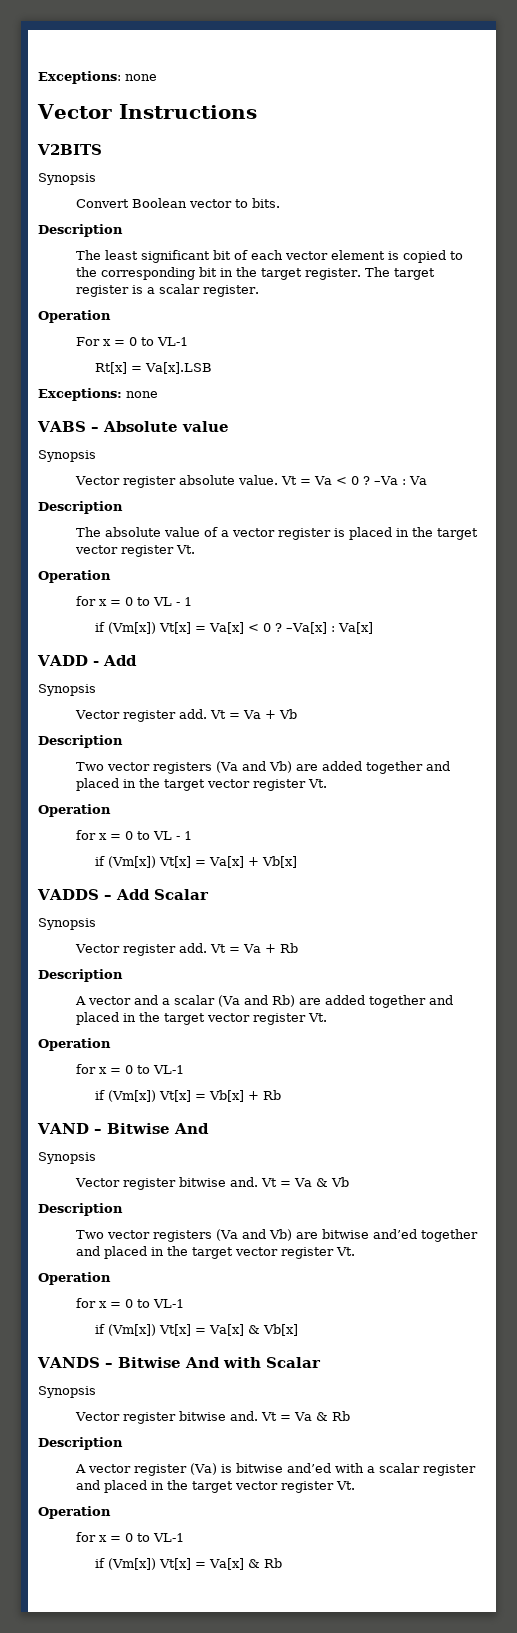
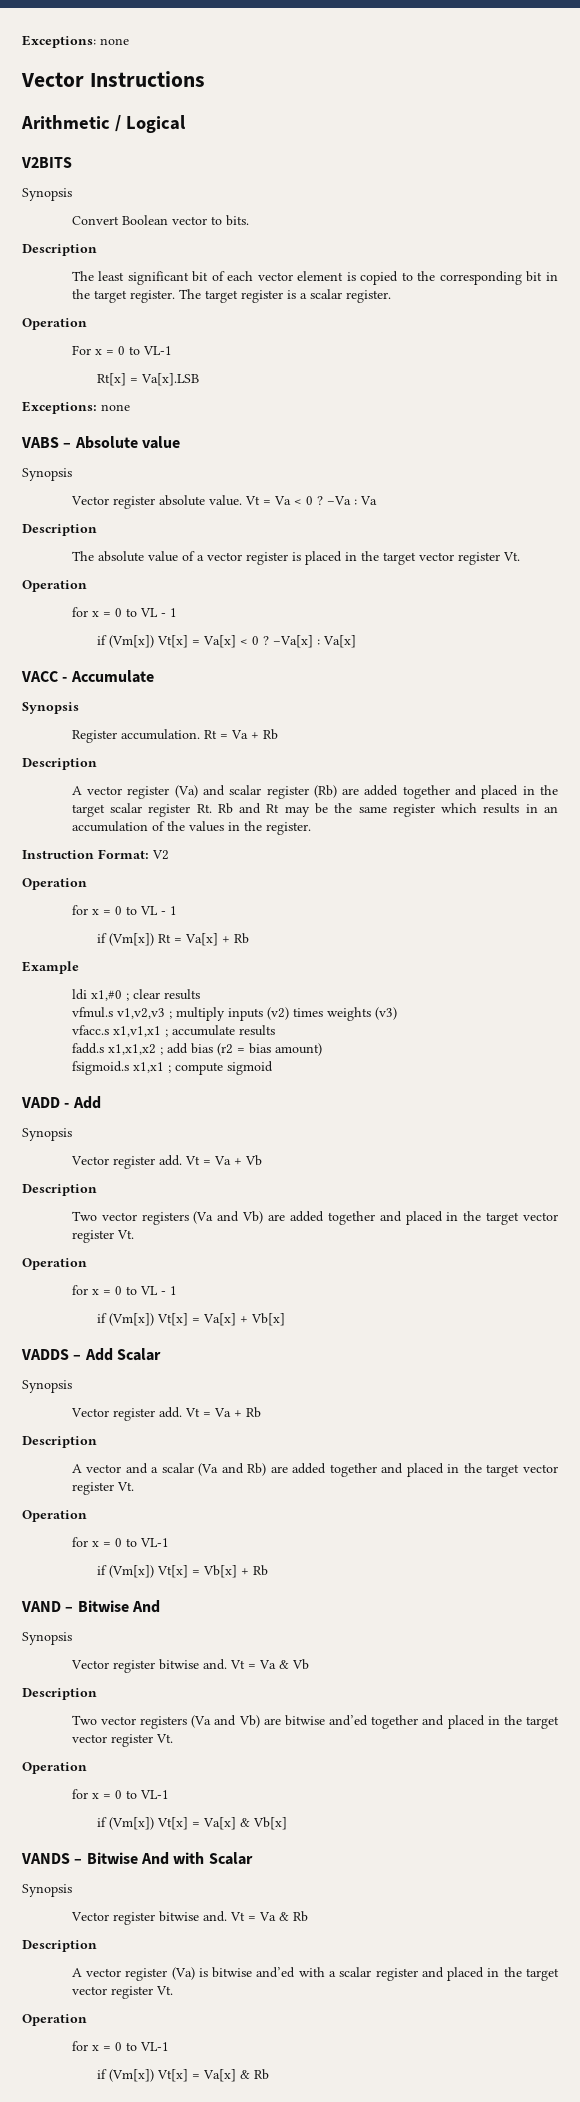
(257, 111) none -> [21,115,186,133] // Arithmetic / Logical
(373, 628) none -> [21,670,154,683] [22,702,79,714] [71,729,278,743] [22,758,97,770] [71,785,558,799] [71,803,558,817] [71,821,311,835] [22,849,169,860] [22,878,87,890] [71,905,177,915] [96,933,249,946] [22,961,79,974] [71,989,200,1001] [71,1007,397,1021] [71,1025,275,1037] [71,1043,322,1056] [71,1061,273,1075] // VACC - Accumulate // Synopsis // Register accumulation. Rt = Va + Rb // Description // A vector register (Va) and scalar register (Rb) are added together and placed in the target scalar register Rt. Rb and Rt may be the same register which results in an accumulation of the values in the register. // Instruction Format: V2 // Operation // for x = 0 to VL - 1 // if (Vm[x]) Rt = Va[x] + Rb // Example // ldi x1,#0 ; clear results // vfmul.s v1,v2,v3 ; multiply inputs (v2) times weights (v3) // vfacc.s x1,v1,x1 ; accumulate results // fadd.s x1,x1,x2 ; add bias (r2 = bias amount) // fsigmoid.s x1,x1 ; compute sigmoid

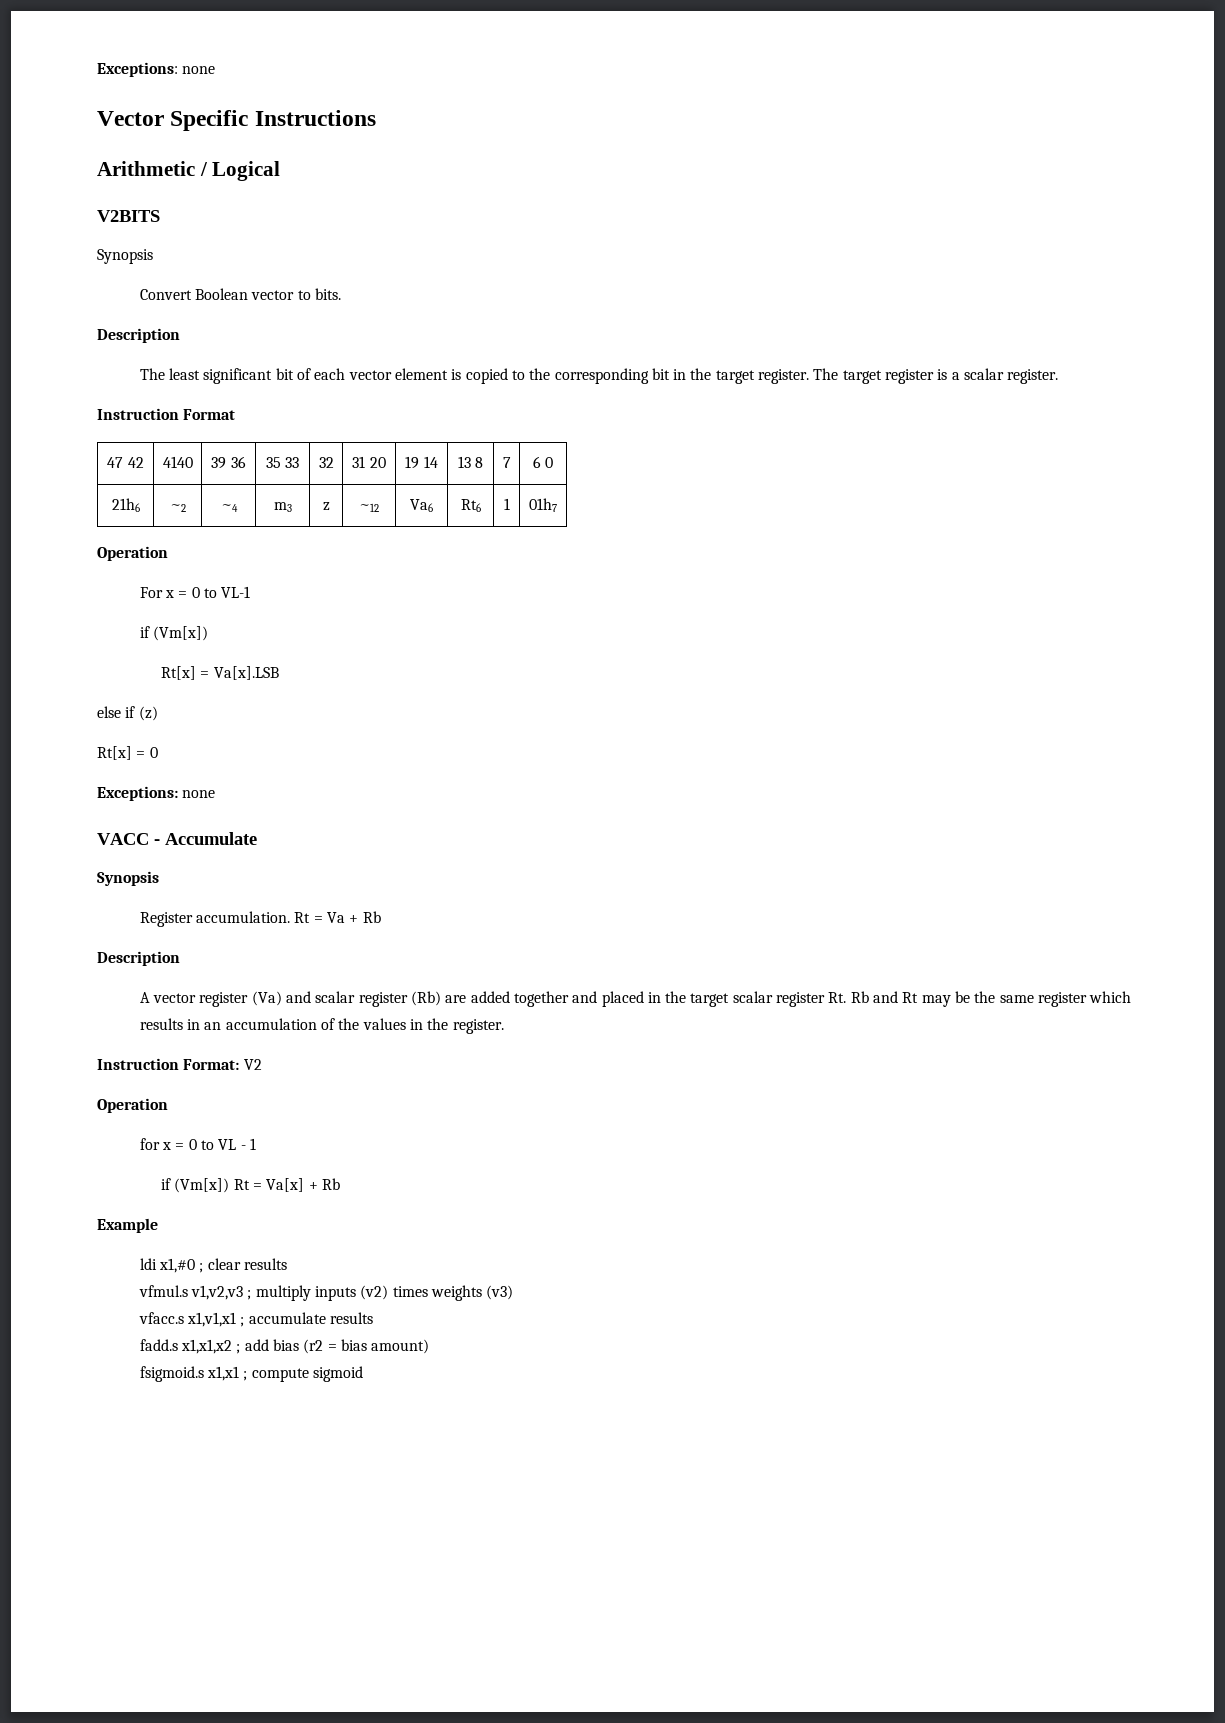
(84, 79) none -> [170,110,249,131] Specific
(391, 296) none -> [97,408,236,420] [107,457,144,468] [162,456,193,468] [211,456,246,469] [265,457,300,468] [318,457,334,468] [352,456,386,468] [405,456,438,469] [457,456,484,468] [502,457,511,468] [532,456,554,468] [111,498,140,512] [169,504,186,512] [220,504,238,512] [273,502,292,512] [322,502,330,511] [359,503,379,512] [410,499,433,512] [460,499,481,512] [503,498,510,510] [529,498,557,512] // Instruction Format // 47 42 | 4140 | 39 36 | 35 33 | 32 | 31 20 | 19 14 | 13 8 | 7 | 6 0 // 21h6 | ~2 | ~4 | m3 | z | ~12 | Va6 | Rt6 | 1 | 01h7
(172, 350) none -> [139,626,209,641] // if (Vm[x])
[22,401,130,414] [21,436,180,449] [22,468,72,481] [70,495,377,509] [22,524,97,536] [71,551,520,565] [22,580,87,592] [71,607,177,617] [96,635,356,648] Exceptions: none // VABS – Absolute value // Synopsis // Vector register absolute value. Vt = Va < 0 ? –Va : Va // Description // The absolute value of a vector register is placed in the target vector register Vt. // Operation // for x = 0 to VL - 1 // if (Vm[x]) Vt[x] = Va[x] < 0 ? –Va[x] : Va[x] -> [97,706,158,721] [97,746,158,760] [97,786,216,801] else if (z) // Rt[x] = 0 // Exceptions: none
[21,1096,101,1109] [22,1128,72,1141] [70,1155,262,1169] [22,1184,97,1196] [71,1211,559,1225] [71,1230,134,1243] [22,1258,87,1270] [71,1285,177,1295] [96,1313,285,1326] [21,1348,161,1361] [22,1380,72,1393] [70,1407,261,1421] [22,1436,97,1448] [71,1463,559,1477] [71,1482,134,1495] [22,1510,87,1522] [71,1537,169,1547] [96,1565,268,1578] [21,1600,160,1613] [22,1632,72,1645] [70,1659,309,1673] [22,1688,97,1700] [71,1715,560,1729] [71,1734,173,1747] [22,1762,87,1774] [71,1789,169,1799] [96,1817,287,1830] [21,1852,253,1865] [22,1884,72,1897] [70,1911,308,1925] [22,1940,97,1952] [71,1967,559,1981] [71,1986,173,1999] [22,2014,87,2026] [71,2041,169,2051] [96,2069,269,2082] // VADD - Add // Synopsis // Vector register add. Vt = Va + Vb // Description // Two vector registers (Va and Vb) are added together and placed in the target vector register Vt. // Operation // for x = 0 to VL - 1 // if (Vm[x]) Vt[x] = Va[x] + Vb[x] // VADDS – Add Scalar // Synopsis // Vector register add. Vt = Va + Rb // Description // A vector and a scalar (Va and Rb) are added together and placed in the target vector register Vt. // Operation // for x = 0 to VL-1 // if (Vm[x]) Vt[x] = Vb[x] + Rb // VAND – Bitwise And // Synopsis // Vector register bitwise and. Vt = Va & Vb // Description // Two vector registers (Va and Vb) are bitwise and’ed together and placed in the target vector register Vt. // Operation // for x = 0 to VL-1 // if (Vm[x]) Vt[x] = Va[x] & Vb[x] // VANDS – Bitwise And with Scalar // Synopsis // Vector register bitwise and. Vt = Va & Rb // Description // A vector register (Va) is bitwise and’ed with a scalar register and placed in the target vector register Vt. // Operation // for x = 0 to VL-1 // if (Vm[x]) Vt[x] = Va[x] & Rb -> (363, 1374) none

